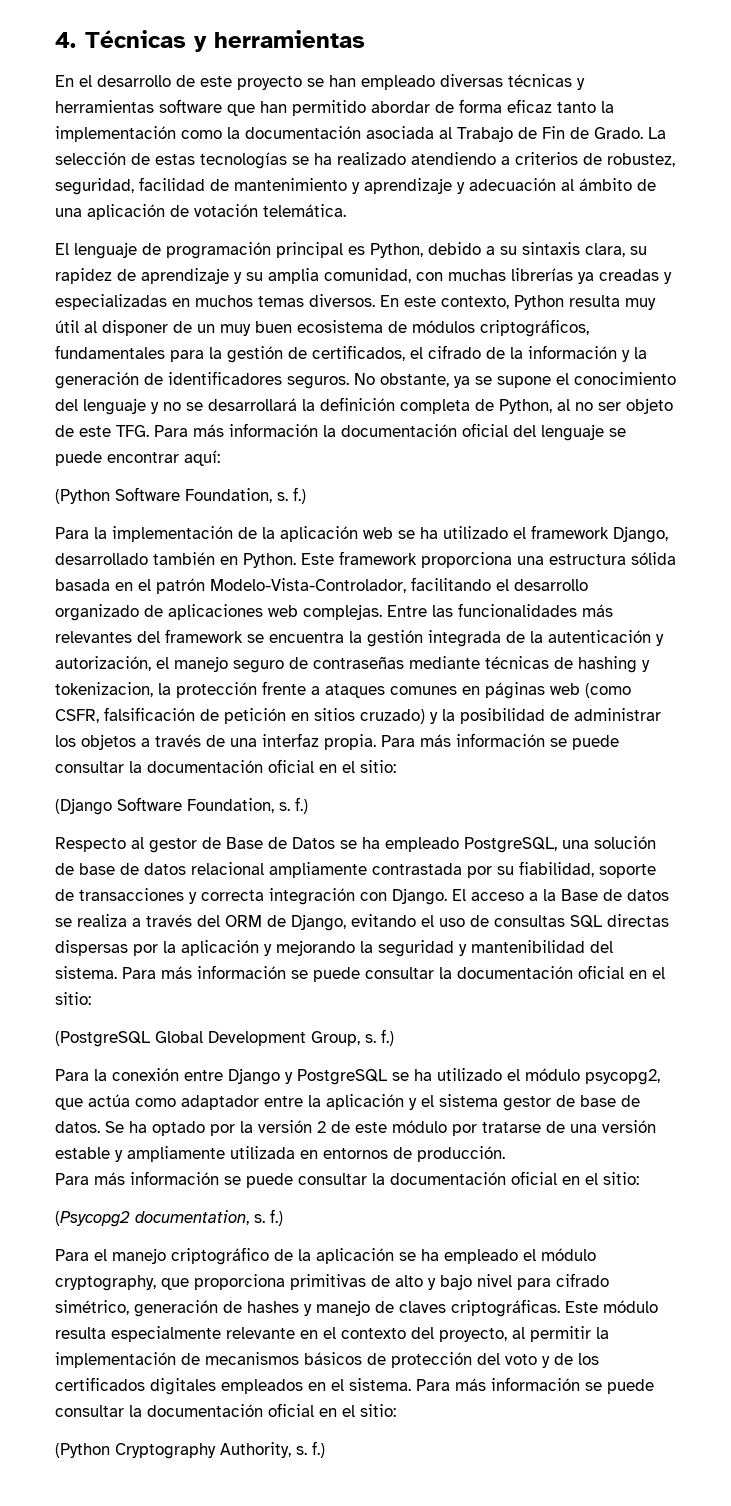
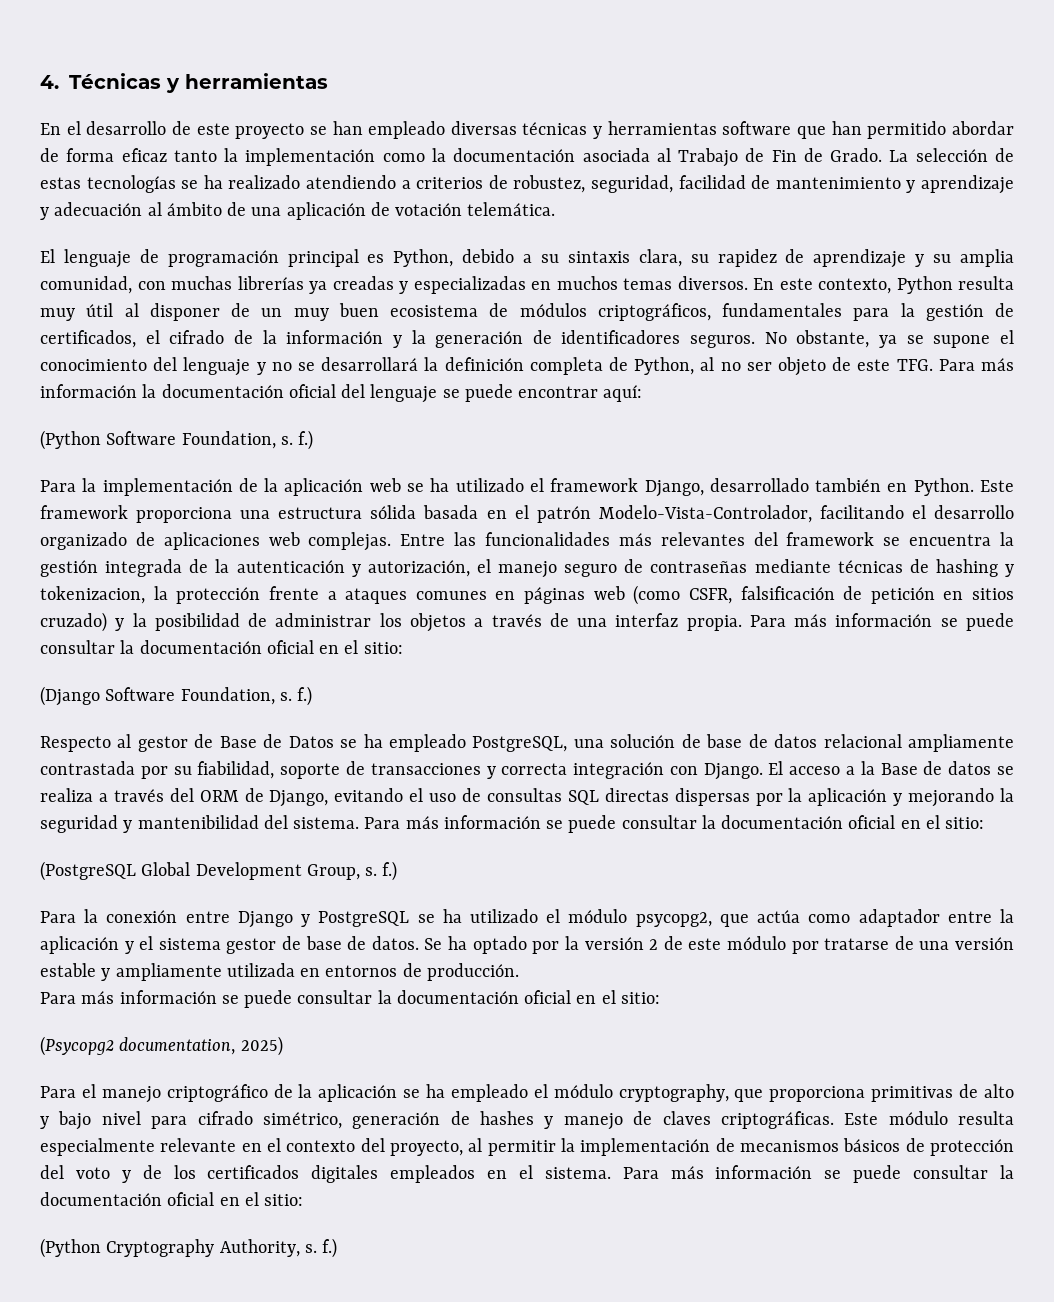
[254,1209,283,1226] s. f.) -> [240,1036,283,1056] 2025)

